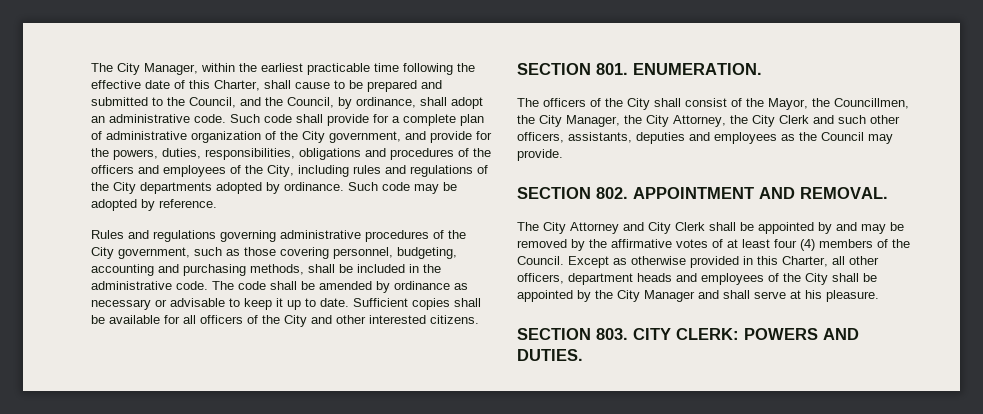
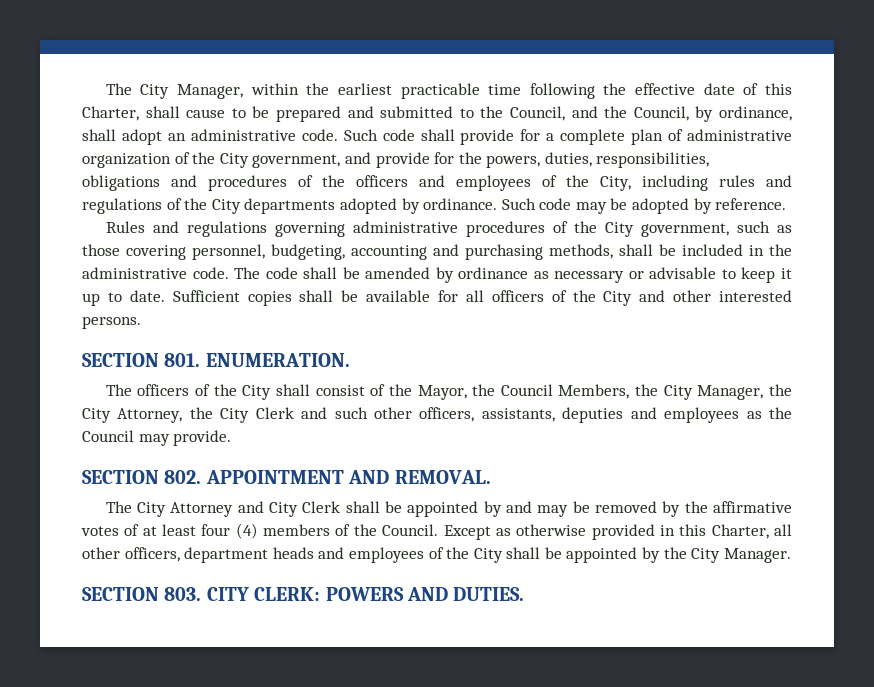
[430,315,479,324] citizens. -> [82,316,141,329] persons.
[834,98,909,109] Councillmen, -> [500,384,630,399] Council Members,
[644,290,879,302] Manager and shall serve at his pleasure. -> [723,548,791,563] Manager.

